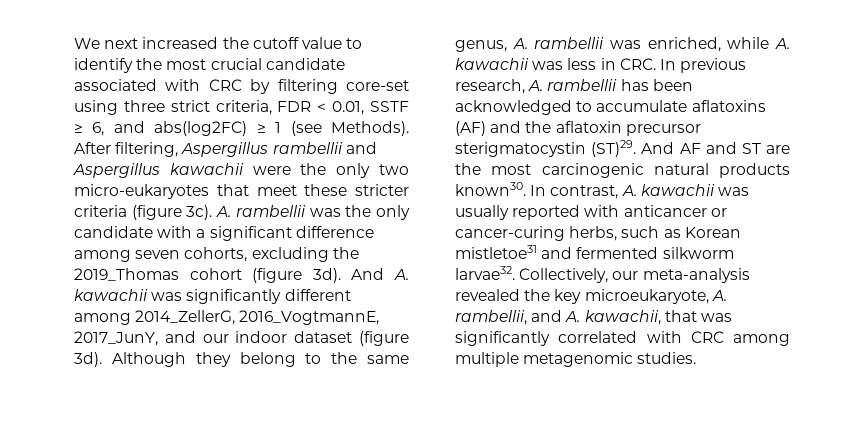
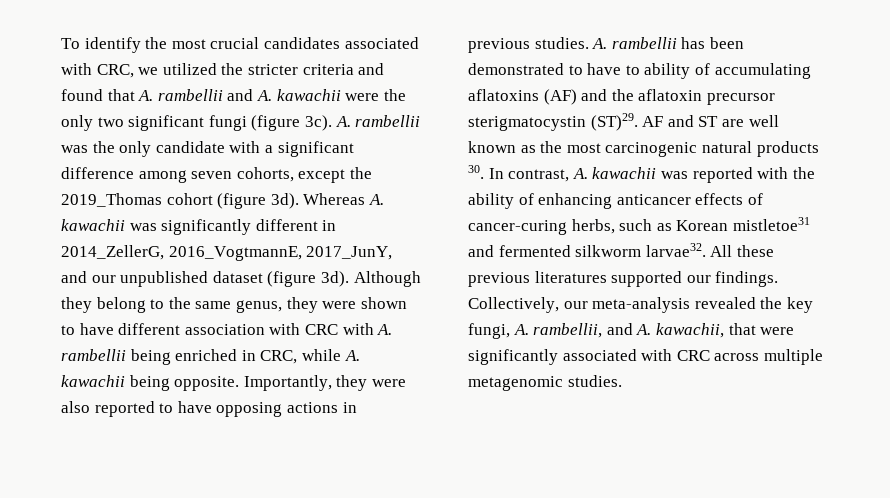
[74,37,363,49] We next increased the cutoff value to -> [61,38,80,49] To
[265,58,345,70] [74,79,409,94] [74,100,409,115] [74,121,409,136] [74,142,269,157] candidate associated with CRC by filtering core-set using three strict criteria, FDR < 0.01, SSTF ≥ 6, and abs(log2FC) ≥ 1 (see Methods). After filtering, Aspergillus -> [263,37,419,49] [61,63,385,78] [61,89,154,101] candidates associated with CRC, we utilized the stricter criteria and found that A.
[73,163,160,178] Aspergillus -> [256,90,272,101] A.
[74,184,409,199] [74,205,127,217] micro-eukaryotes that meet these stricter criteria -> [128,115,247,131] significant fungi
[251,247,329,262] excluding -> [298,169,346,183] except
[351,268,385,280] And -> [303,193,366,205] Whereas
[74,313,131,325] among -> [322,220,337,231] in
[235,331,288,343] indoor -> [120,271,209,287] unpublished
[512,37,790,52] [455,58,747,73] [455,79,693,94] [455,100,688,115] A. rambellii was enriched, while A. kawachii was less in CRC. In previous research, A. rambellii has been acknowledged to accumulate -> [286,297,407,313] [61,323,393,335] [61,349,360,365] [61,375,406,391] [61,401,357,417] [468,37,744,53] [468,63,811,79] they were shown to have different association with CRC with A. rambellii being enriched in CRC, while A. kawachii being opposite. Importantly, they were also reported to have opposing actions in previous studies. A. rambellii has been demonstrated to have to ability of accumulating
[641,142,675,154] And -> (638, 122) none
(790, 149) none -> [748,115,779,127] [468,141,536,153] well known as
[455,182,526,196] known30. -> [468,165,484,179] 30.
[455,205,509,220] usually -> (688, 175) none
[623,205,727,217] anticancer or -> [792,167,815,179] [468,193,763,209] the ability of enhancing anticancer effects of
(515, 273) none -> [710,245,774,257] [468,271,779,287] All these previous literatures supported our findings.
[584,289,709,304] microeukaryote, -> [468,323,510,339] fungi,
[700,313,732,322] [455,331,790,346] was significantly correlated with CRC among -> [760,327,795,335] [468,349,760,365] were significantly associated with CRC across

